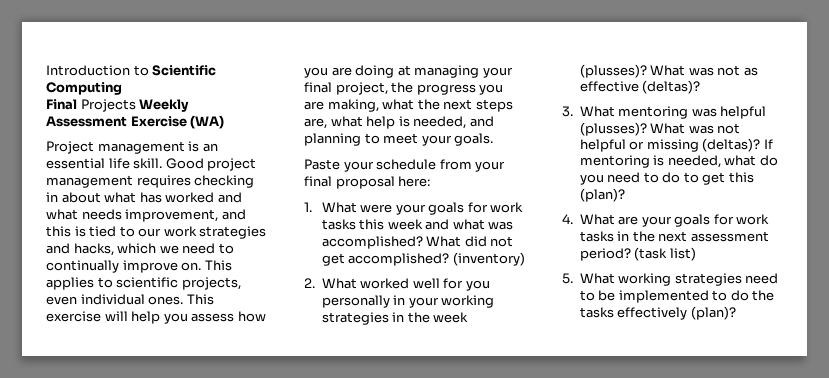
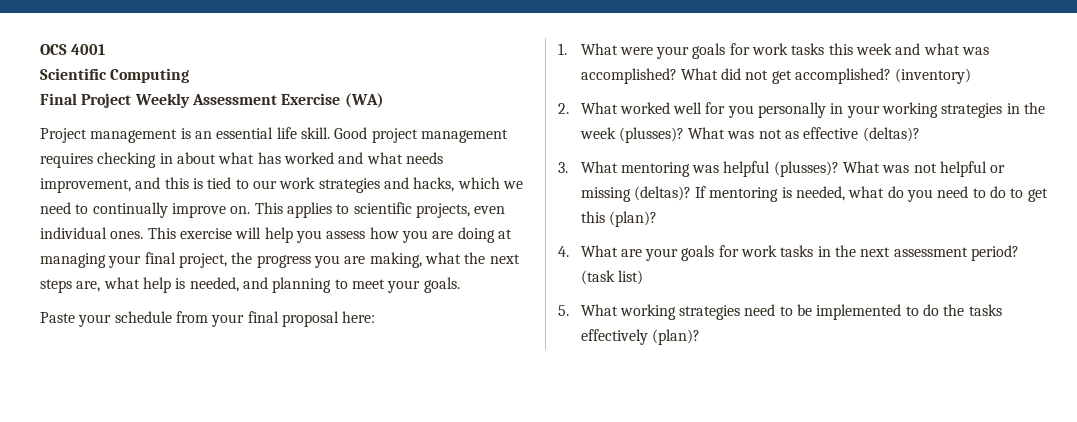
[46,65,149,76] Introduction to -> [40,44,106,55] OCS 4001 //
[80,99,136,112] Projects -> [81,93,132,108] Project

